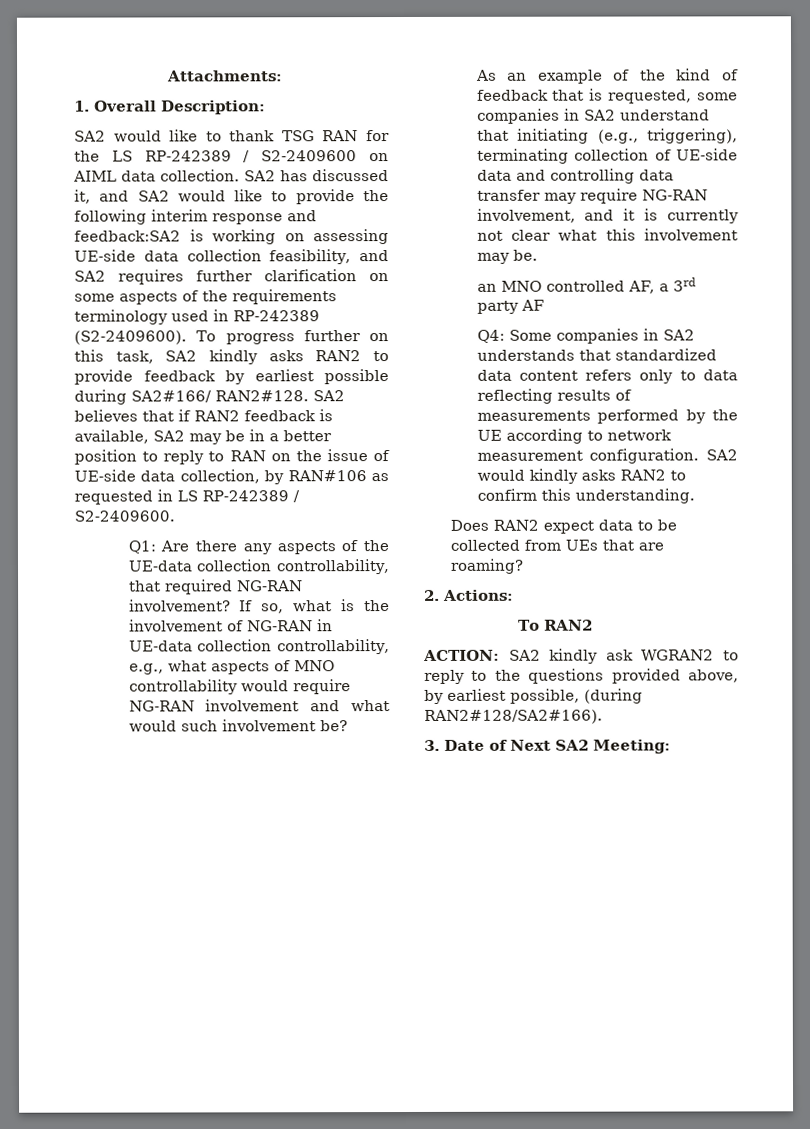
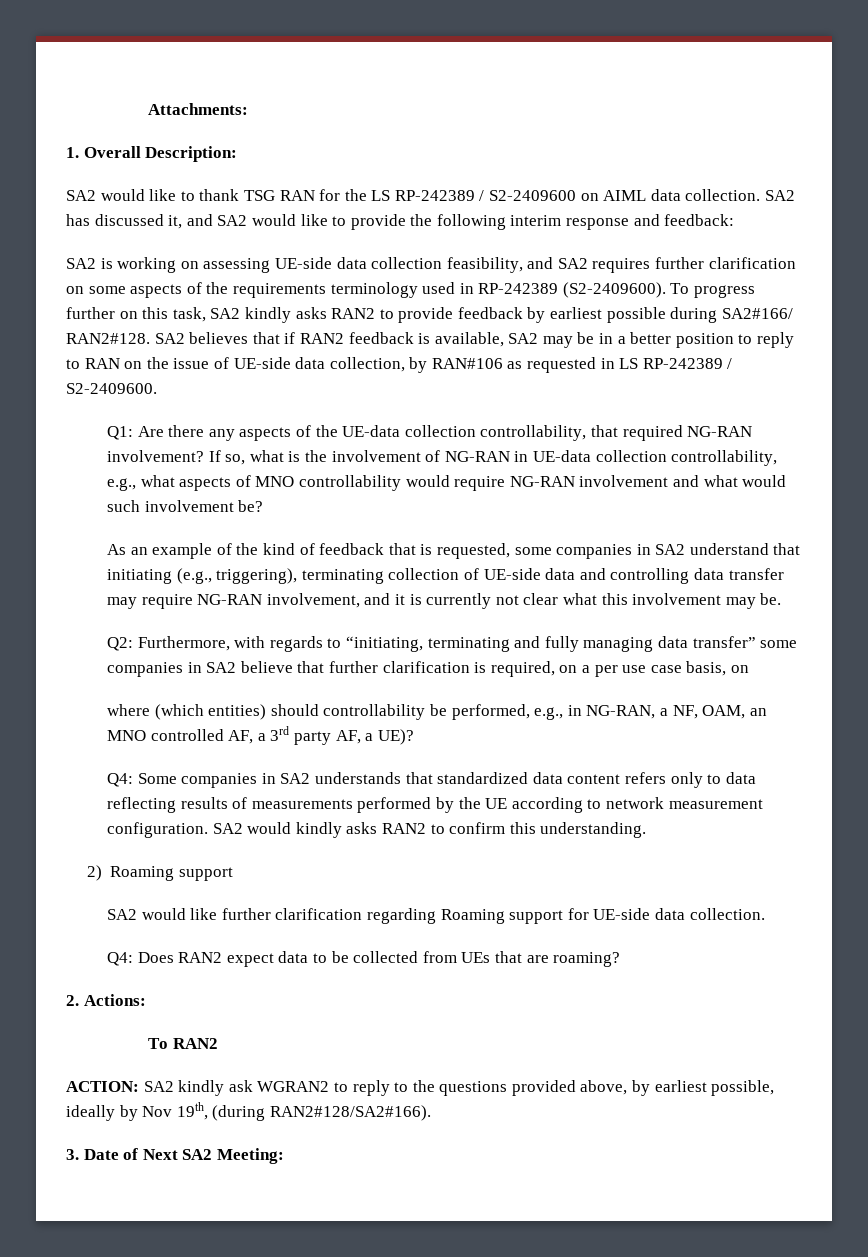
[74,230,181,242] feedback:SA2 -> [664,214,735,226] [66,258,96,269] feedback: // SA2
(538, 255) none -> [107,636,798,652] [107,661,749,677] [107,704,746,720] Q2: Furthermore, with regards to “initiating, terminating and fully managing data transfer” some companies in SA2 believe that further clarification is required, on a per use case basis, on // where (which entities) should controllability be performed, e.g., in NG-RAN, a NF, OAM,
[520,299,544,311] AF -> [335,729,414,745] AF, a UE)?
(695, 496) none -> [86,865,233,881] [107,908,765,924] [107,952,134,966] 2) Roaming support // SA2 would like further clarification regarding Roaming support for UE-side data collection. // Q4:
(580, 696) none -> [66,1102,208,1121] ideally by Nov 19th,

